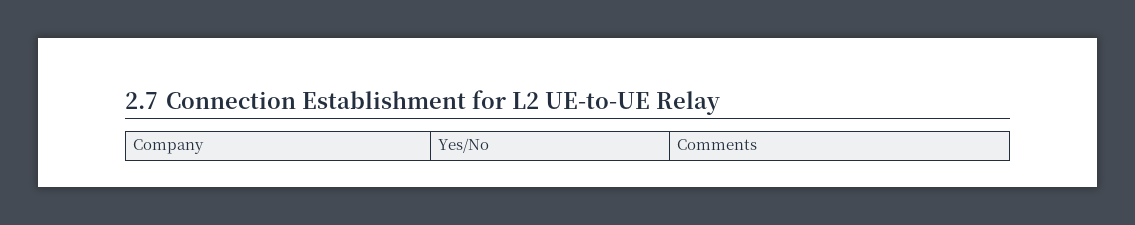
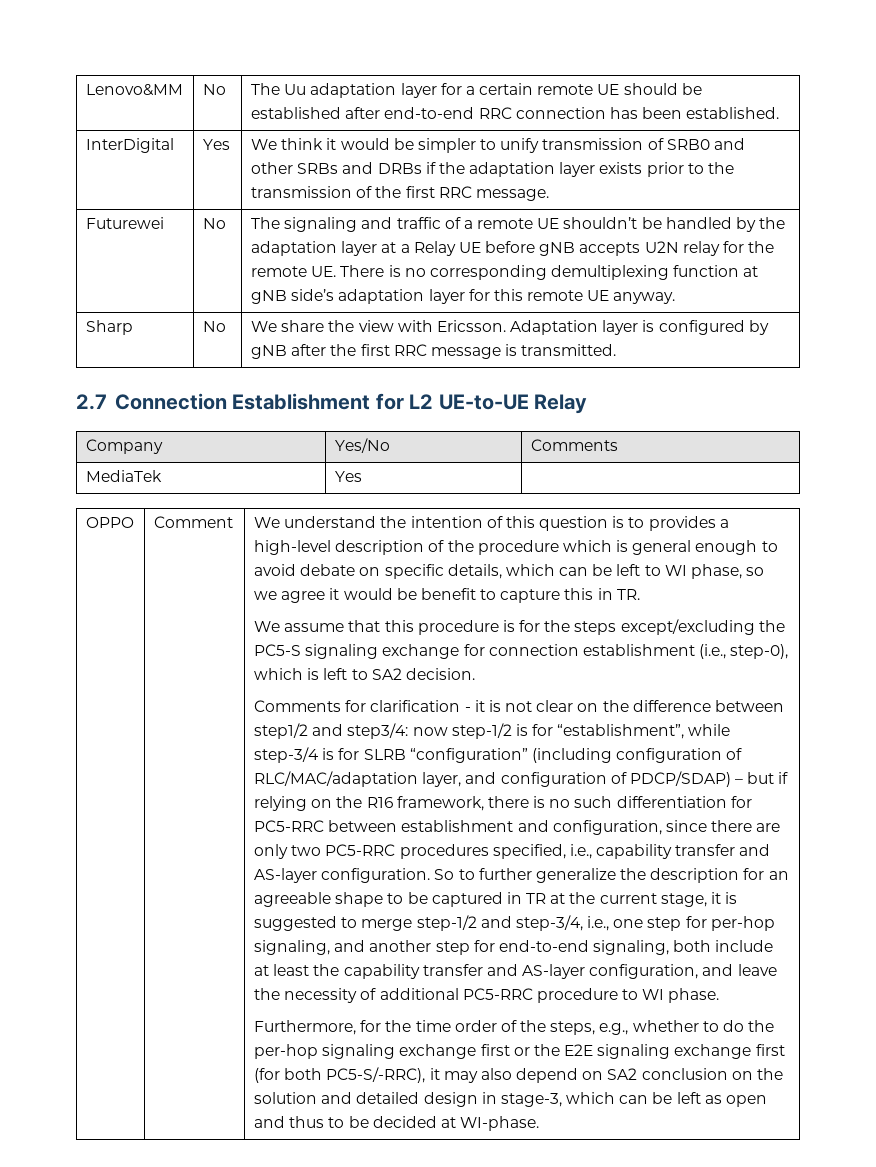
(125, 100) none -> [85,84,183,96] [202,84,226,95] [250,83,702,98] [250,107,780,119] [85,138,174,153] [202,139,230,150] [250,138,746,153] [250,162,735,177] [250,186,549,201] [85,217,164,229] [202,218,226,229] [250,217,786,232] [250,241,775,256] [250,265,759,280] [250,289,676,304] [85,320,133,335] [202,321,226,332] [250,320,769,335] [250,344,617,359] Lenovo&MM | No | The Uu adaptation layer for a certain remote UE should be established after end-to-end RRC connection has been established. // InterDigital | Yes | We think it would be simpler to unify transmission of SRB0 and other SRBs and DRBs if the adaptation layer exists prior to the transmission of the first RRC message. // Futurewei | No | The signaling and traffic of a remote UE shouldn’t be handled by the adaptation layer at a Relay UE before gNB accepts U2N relay for the remote UE. There is no corresponding demultiplexing function at gNB side’s adaptation layer for this remote UE anyway. // Sharp | No | We share the view with Ericsson. Adaptation layer is configured by gNB after the first RRC message is transmitted. //
(758, 144) none -> [85,470,162,482] [334,471,362,482] [85,517,134,528] [153,516,233,528] [253,516,729,531] [253,540,778,555] [253,564,765,579] [253,588,640,603] [253,619,785,635] [253,644,789,659] [253,668,475,680] [253,700,785,712] [253,723,731,739] [253,747,743,763] [253,771,789,787] [253,796,752,811] [253,820,781,835] [253,844,771,859] [253,868,789,883] [253,892,738,907] [253,915,775,931] [253,940,774,955] [253,964,777,979] [253,988,720,1003] [253,1020,775,1035] [253,1044,785,1059] [253,1067,784,1083] [253,1092,768,1107] [253,1116,540,1131] // MediaTek | Yes | // OPPO | Comment | We understand the intention of this question is to provides a high-level description of the procedure which is general enough to avoid debate on specific details, which can be left to WI phase, so we agree it would be benefit to capture this in TR. // We assume that this procedure is for the steps except/excluding the PC5-S signaling exchange for connection establishment (i.e., step-0), which is left to SA2 decision. // Comments for clarification - it is not clear on the difference between step1/2 and step3/4: now step-1/2 is for “establishment”, while step-3/4 is for SLRB “configuration” (including configuration of RLC/MAC/adaptation layer, and configuration of PDCP/SDAP) – but if relying on the R16 framework, there is no such differentiation for PC5-RRC between establishment and configuration, since there are only two PC5-RRC procedures specified, i.e., capability transfer and AS-layer configuration. So to further generalize the description for an agreeable shape to be captured in TR at the current stage, it is suggested to merge step-1/2 and step-3/4, i.e., one step for per-hop signaling, and another step for end-to-end signaling, both include at least the capability transfer and AS-layer configuration, and leave the necessity of additional PC5-RRC procedure to WI phase. // Furthermore, for the time order of the steps, e.g., whether to do the per-hop signaling exchange first or the E2E signaling exchange first (for both PC5-S/-RRC), it may also depend on SA2 conclusion on the solution and detailed design in stage-3, which can be left as open and thus to be decided at WI-phase.

